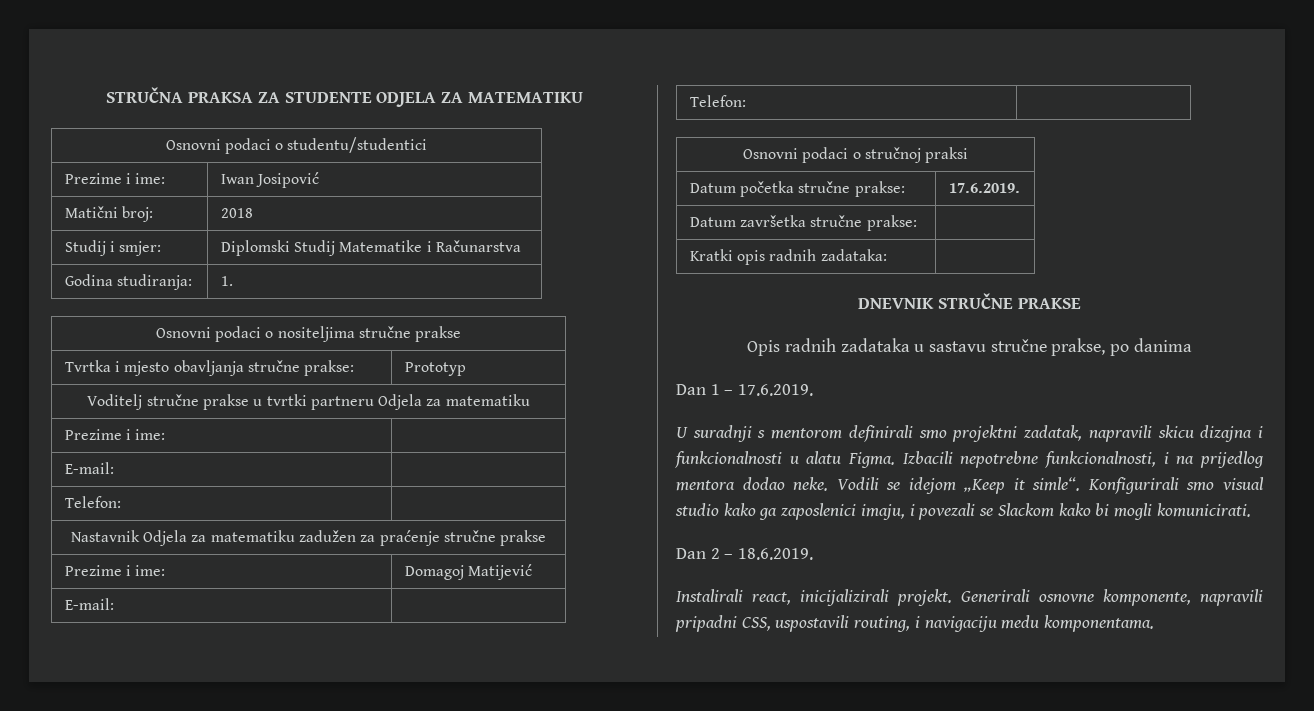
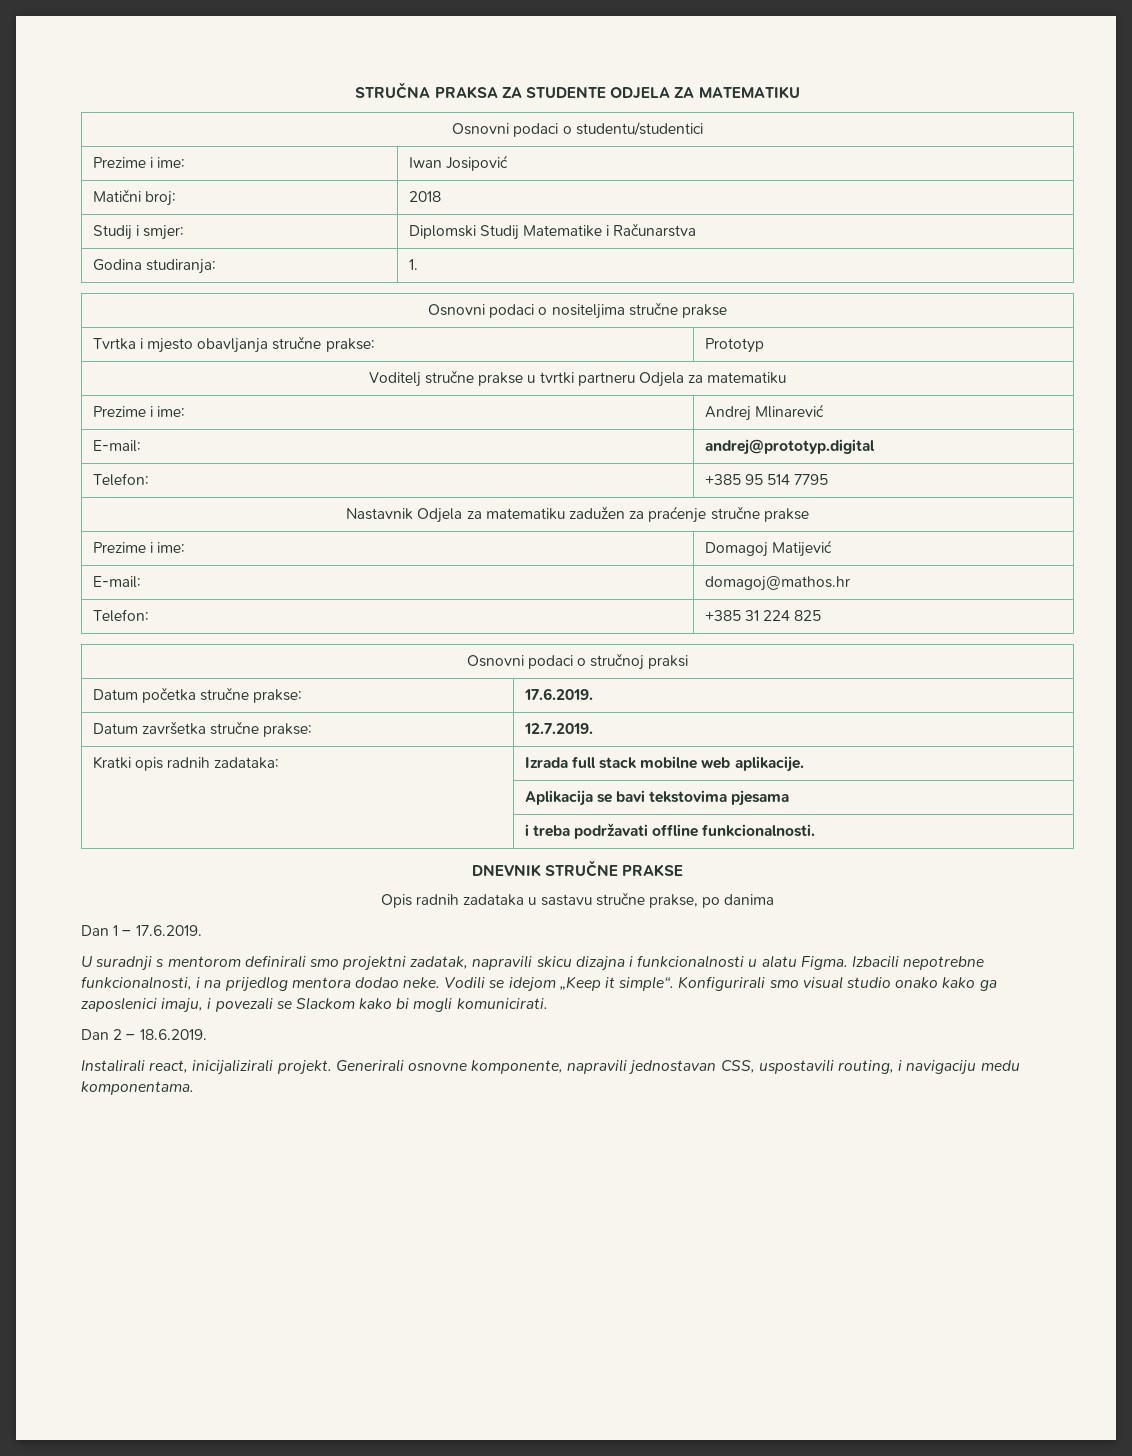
[64,462,114,474] [64,496,121,508] // E-mail: | // Telefon: | -> [704,404,824,421] [92,440,141,452] [704,439,875,455] [92,473,149,486] [704,474,829,485] Andrej Mlinarević // E-mail: | andrej@prototyp.digital // Telefon: | +385 95 514 7795
[689,95,746,107] // Telefon: | -> [704,576,850,591] [92,609,149,622] [704,610,822,621] domagoj@mathos.hr // Telefon: | +385 31 224 825
(917, 223) none -> [523,723,593,734] 12.7.2019.
(887, 255) none -> [524,756,804,772] [524,790,790,806] [524,823,816,839] Izrada full stack mobilne web aplikacije. // | Aplikacija se bavi tekstovima pjesama // | i treba podržavati offline funkcionalnosti.
[1032,477,1081,491] simle“. -> [619,976,675,991] simple“.
(719, 509) none -> [895,977,939,988] onako
[675,615,737,632] pripadni -> [629,1060,717,1075] jednostavan

